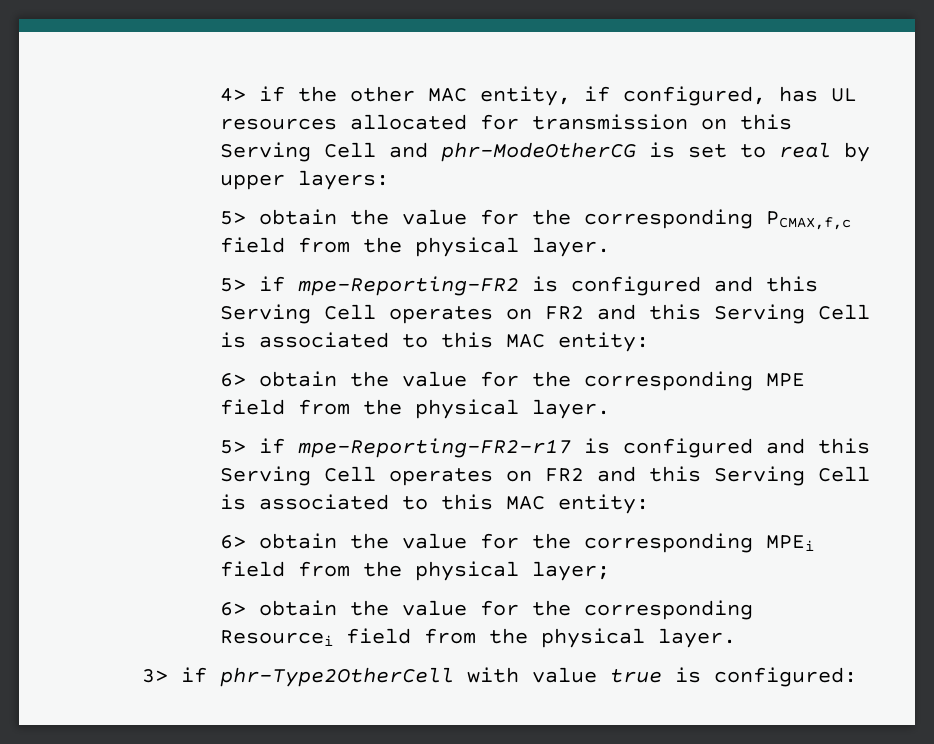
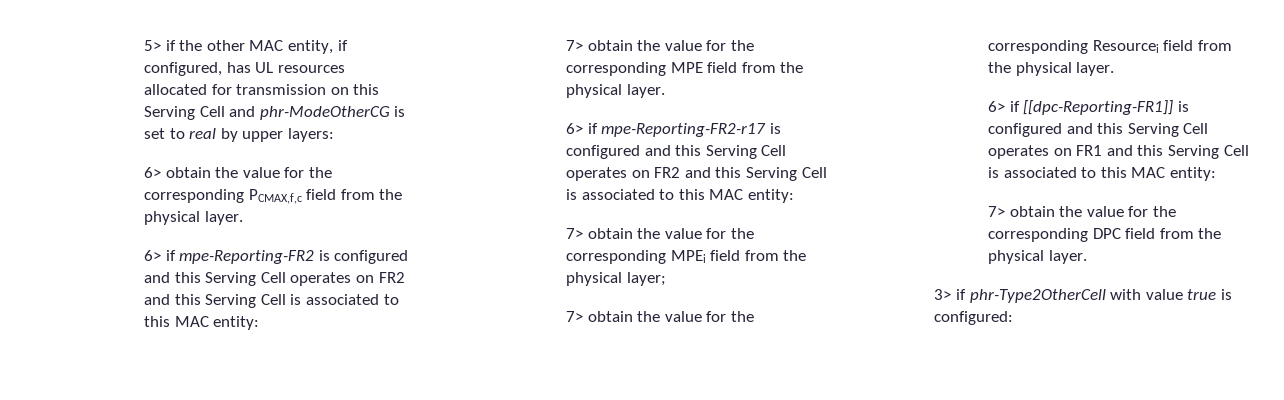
[219,88,246,102] 4> -> [144,40,161,51] 5>
[219,211,246,225] 5> -> [144,167,161,178] 6>
[219,278,246,292] 5> -> [144,250,161,261] 6>
[219,373,246,387] 6> -> [566,40,583,51] 7>
[219,440,246,454] 5> -> [566,123,583,134] 6>
[219,535,246,549] 6> -> [566,228,583,239] 7>
[219,602,246,616] 6> -> [566,311,583,322] 7>
(736, 638) none -> [988,100,1189,115] [988,123,1209,137] [988,145,1249,159] [988,167,1216,181] [988,206,1176,217] [988,228,1222,242] [988,250,1087,264] // 6> if [[dpc-Reporting-FR1]] is configured and this Serving Cell operates on FR1 and this Serving Cell is associated to this MAC entity: // 7> obtain the value for the corresponding DPC field from the physical layer.

